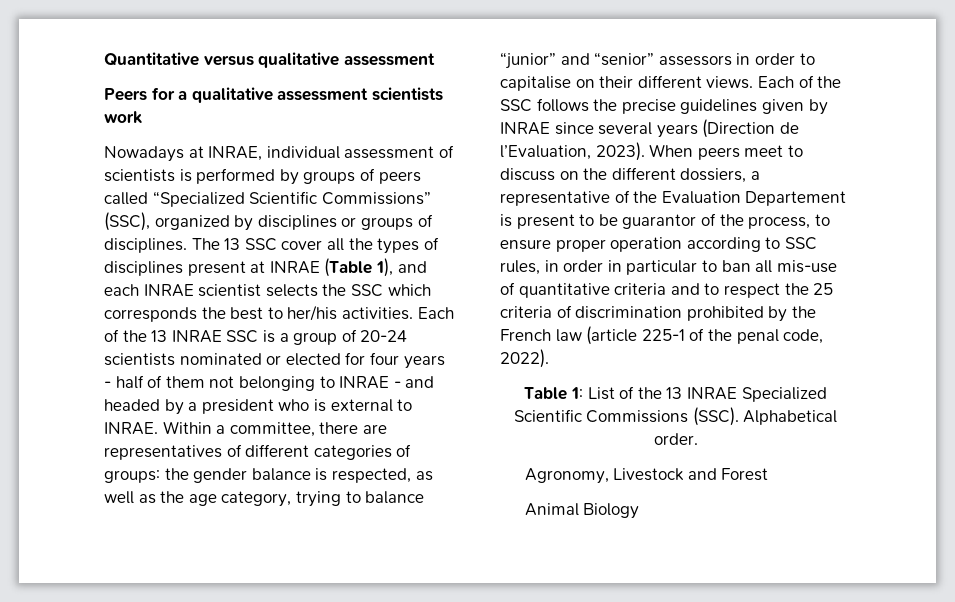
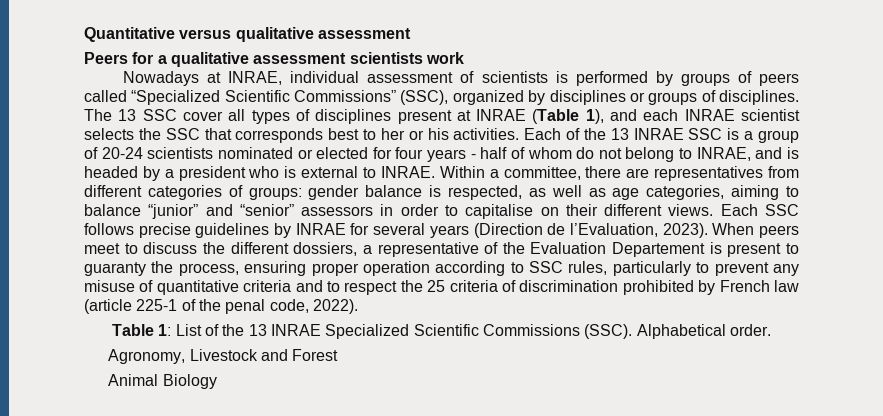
[348,238,373,250] the -> (246, 115) none
[387,284,431,296] [104,305,338,322] which corresponds the best to her/his -> [204,128,449,143] that corresponds best to her or his
[165,376,435,391] them not belonging to INRAE - and -> [527,147,800,162] whom do not belong to INRAE, and is
[226,444,242,457] of -> [768,166,800,178] from
[164,468,189,480] the -> (302, 193) none
[160,491,341,507] the age category, trying -> [612,185,780,200] age categories, aiming
[798,75,842,88] of the -> (758, 210) none
[593,99,618,111] the -> (134, 229) none
[761,99,804,114] given -> (270, 230) none
[554,122,594,135] since -> [350,223,370,235] for
[559,171,579,180] on -> (198, 248) none
[598,213,830,229] [500,239,551,250] be guarantor of the process, to ensure -> [84,261,307,276] guaranty the process, ensuring
[544,260,837,275] in order in particular to ban all mis-use -> [612,261,799,276] [84,280,135,292] particularly to prevent any misuse
[791,306,816,318] the -> (716, 287) none

